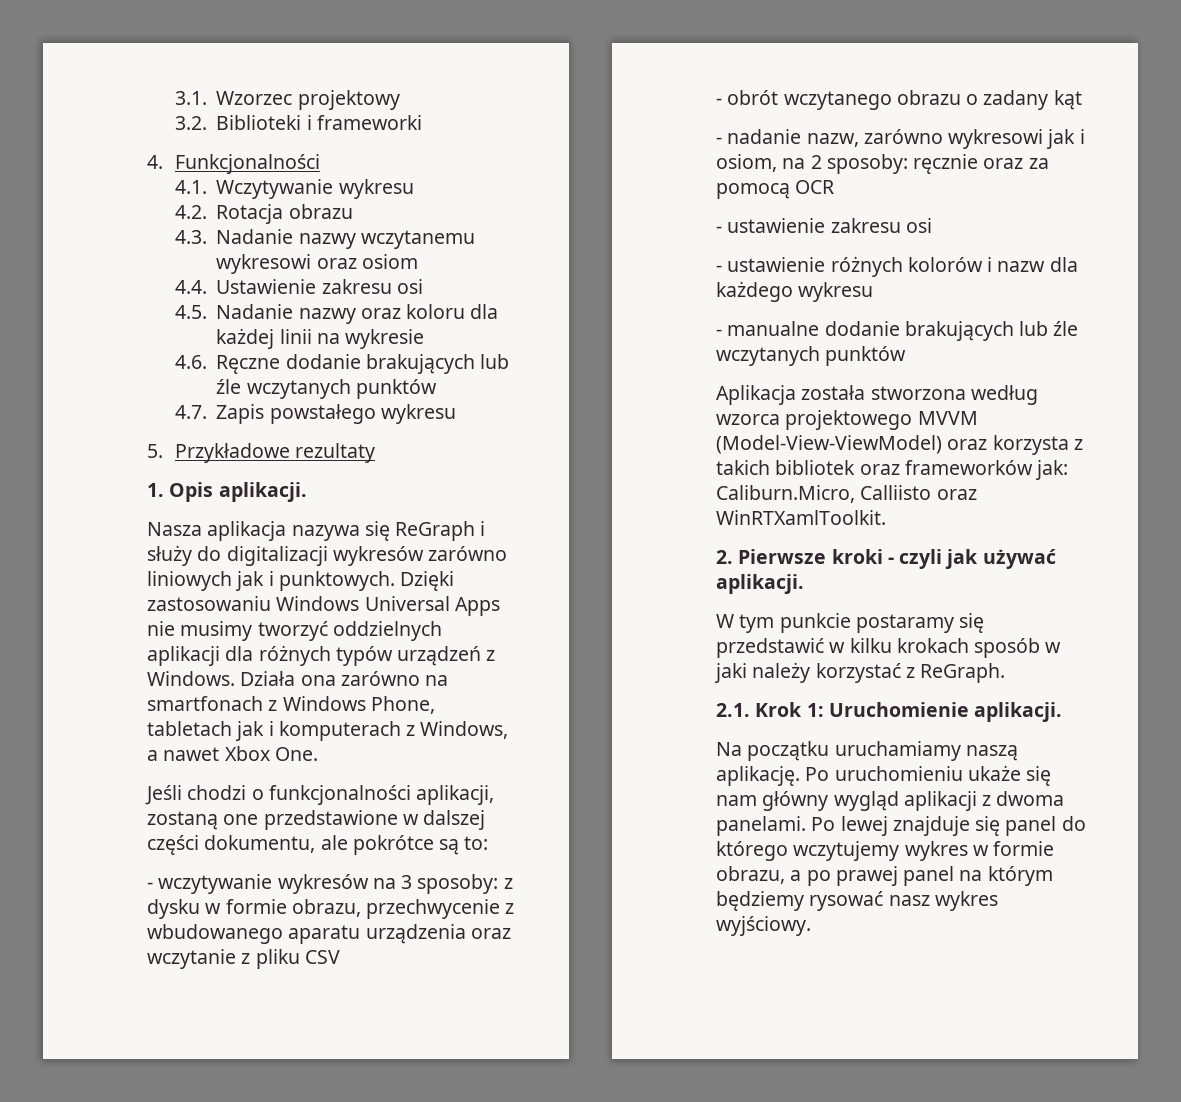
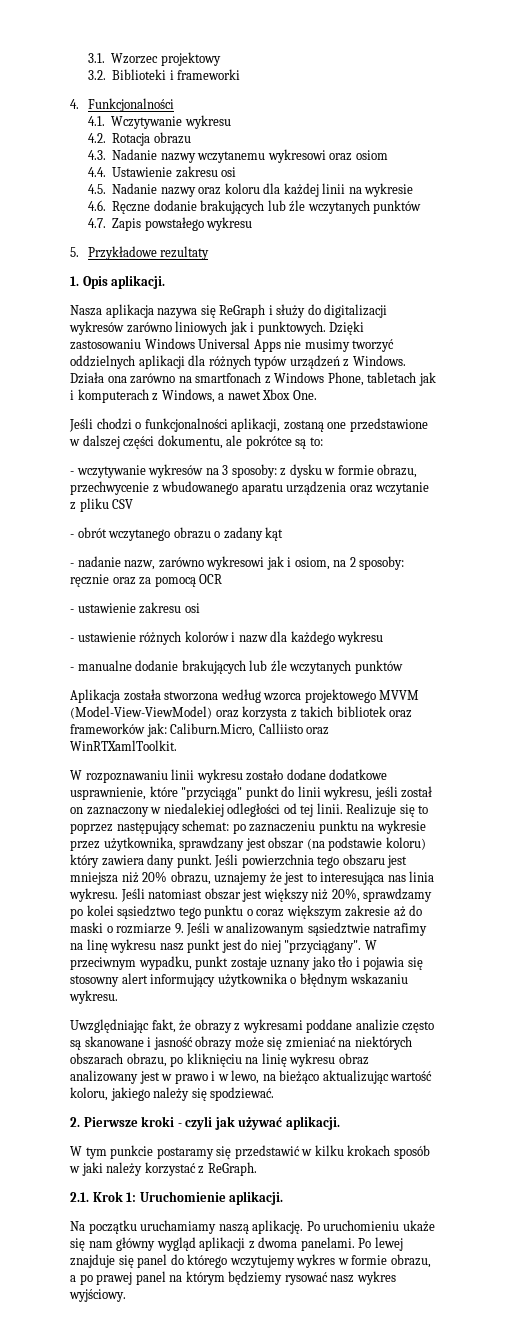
(886, 517) none -> [70,769,388,783] [70,786,433,800] [70,803,429,817] [70,820,426,834] [70,837,426,851] [70,854,408,868] [70,871,435,885] [69,888,433,902] [70,905,423,919] [70,922,428,936] [70,939,377,953] [70,956,423,970] [70,973,409,987] [69,990,118,1004] [70,1019,435,1033] [70,1036,412,1050] [70,1053,369,1067] [70,1070,433,1084] [70,1087,275,1101] // W rozpoznawaniu linii wykresu zostało dodane dodatkowe usprawnienie, które "przyciąga" punkt do linii wykresu, jeśli został on zaznaczony w niedalekiej odległości od tej linii. Realizuje się to poprzez następujący schemat: po zaznaczeniu punktu na wykresie przez użytkownika, sprawdzany jest obszar (na podstawie koloru) który zawiera dany punkt. Jeśli powierzchnia tego obszaru jest mniejsza niż 20% obrazu, uznajemy że jest to interesująca nas linia wykresu. Jeśli natomiast obszar jest większy niż 20%, sprawdzamy po kolei sąsiedztwo tego punktu o coraz większym zakresie aż do maski o rozmiarze 9. Jeśli w analizowanym sąsiedztwie natrafimy na linę wykresu nasz punkt jest do niej "przyciągany". W przeciwnym wypadku, punkt zostaje uznany jako tło i pojawia się stosowny alert informujący użytkownika o błędnym wskazaniu wykresu. // Uwzględniając fakt, że obrazy z wykresami poddane analizie często są skanowane i jasność obrazy może się zmieniać na niektórych obszarach obrazu, po kliknięciu na linię wykresu obraz analizowany jest w prawo i w lewo, na bieżąco aktualizując wartość koloru, jakiego należy się spodziewać.

